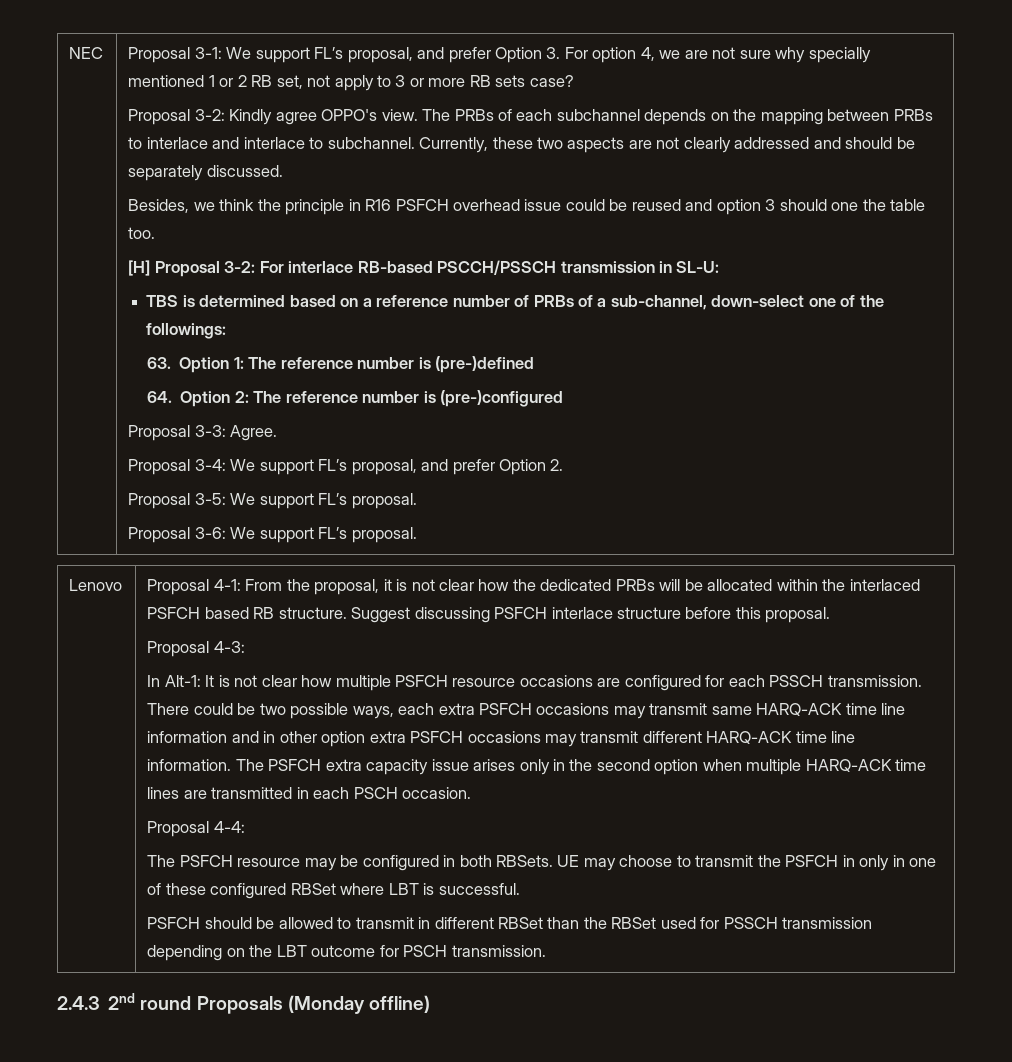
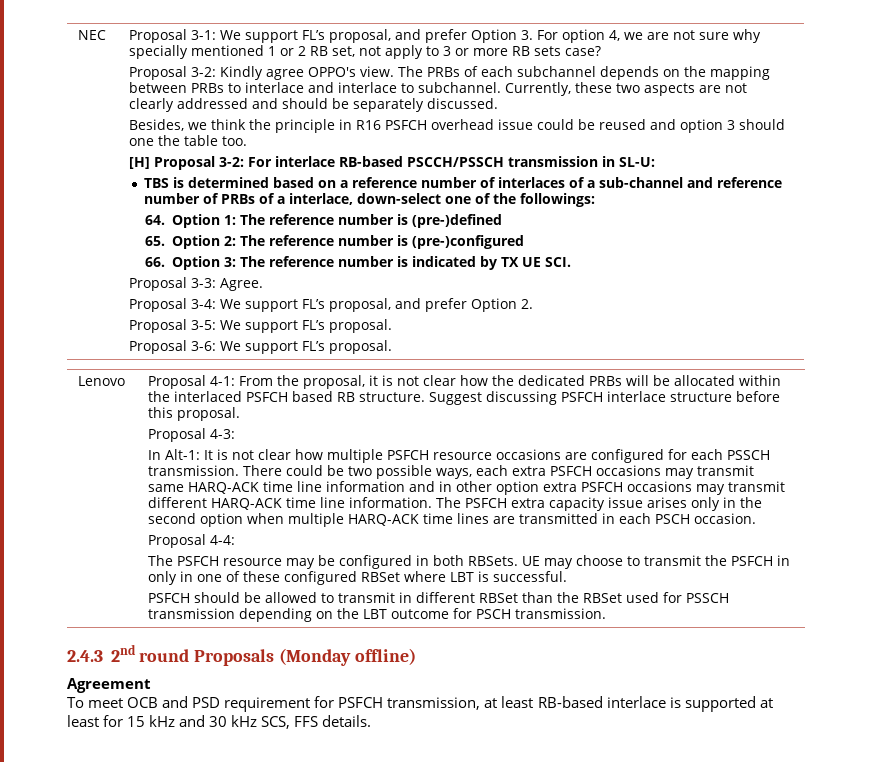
(530, 301) none -> [497,177,782,188] [143,193,219,204] interlaces of a sub-channel and reference number of
[610,295,707,310] sub-channel, -> [288,193,353,205] interlace,
[147,357,172,369] 63. -> [144,215,165,225] 64.
[147,391,173,403] 64. -> [144,236,165,246] 65.
(564, 398) none -> [144,256,571,270] // 66. Option 3: The reference number is indicated by TX UE SCI.
(430, 1004) none -> [67,678,151,693] [67,696,773,712] [67,715,372,729] // Agreement // To meet OCB and PSD requirement for PSFCH transmission, at least RB-based interlace is supported at least for 15 kHz and 30 kHz SCS, FFS details.

